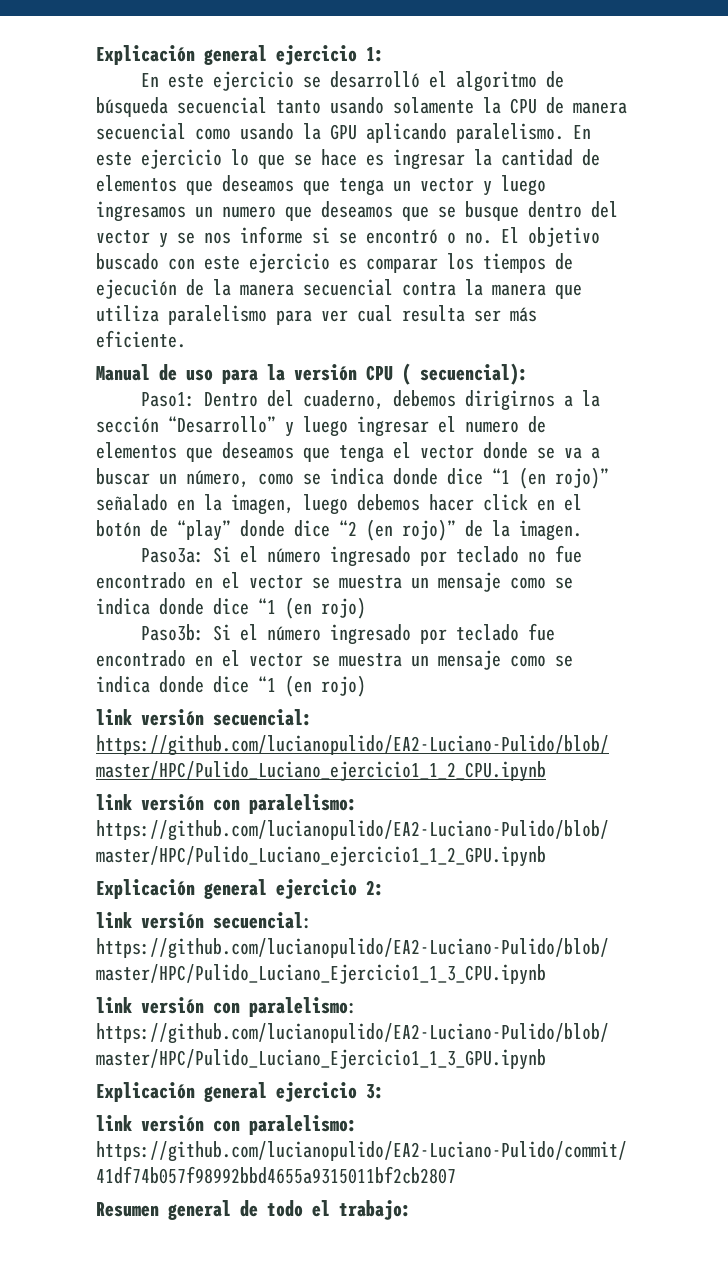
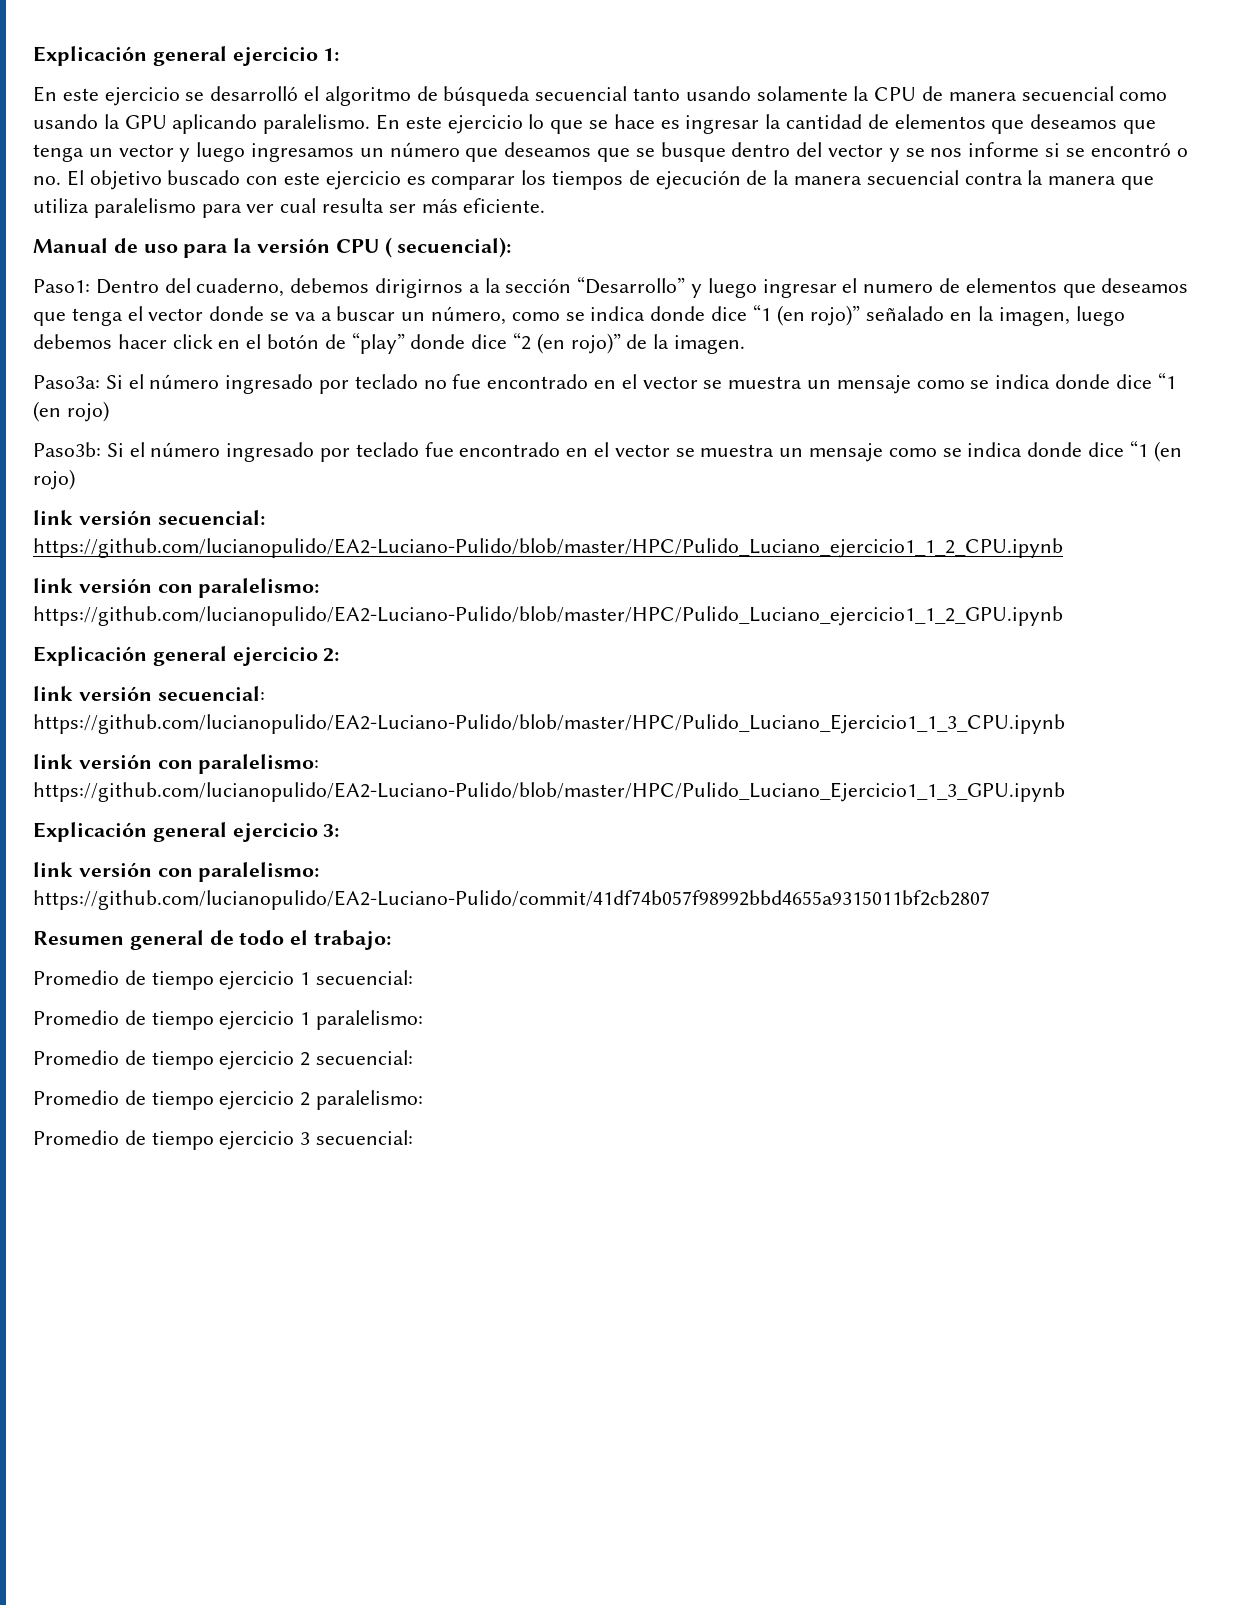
[222,206,276,218] numero -> [389,142,460,157] número
(411, 1210) none -> [33,970,414,990] [33,1010,424,1030] [33,1050,414,1070] [33,1090,424,1110] [33,1130,414,1150] // Promedio de tiempo ejercicio 1 secuencial: // Promedio de tiempo ejercicio 1 paralelismo: // Promedio de tiempo ejercicio 2 secuencial: // Promedio de tiempo ejercicio 2 paralelismo: // Promedio de tiempo ejercicio 3 secuencial:

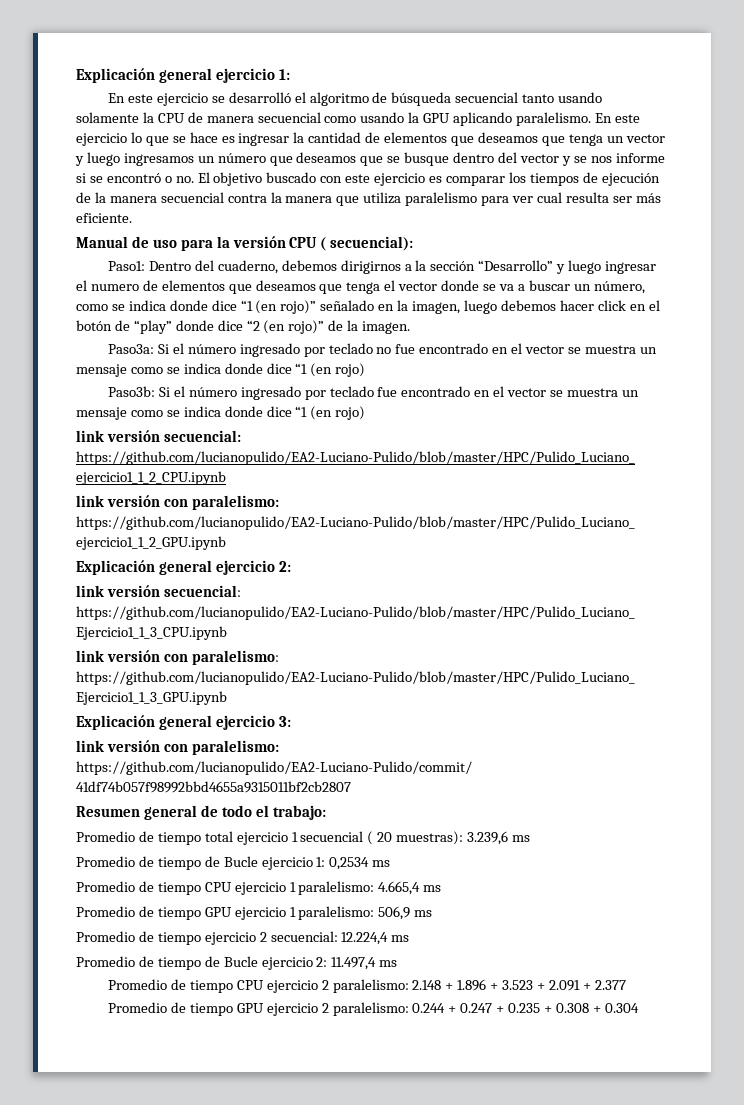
[219,970,414,990] [33,1010,424,1030] ejercicio 1 secuencial: // Promedio de tiempo ejercicio 1 paralelismo: -> [204,831,531,845] [76,856,391,870] [76,881,442,895] [76,906,433,920] total ejercicio 1 secuencial ( 20 muestras): 3.239,6 ms // Promedio de tiempo de Bucle ejercicio 1: 0,2534 ms // Promedio de tiempo CPU ejercicio 1 paralelismo: 4.665,4 ms // Promedio de tiempo GPU ejercicio 1 paralelismo: 506,9 ms
[33,1090,424,1110] [33,1130,414,1150] // Promedio de tiempo ejercicio 2 paralelismo: // Promedio de tiempo ejercicio 3 secuencial: -> [341,932,410,945] [76,956,398,970] [108,979,626,993] [108,1002,639,1016] 12.224,4 ms // Promedio de tiempo de Bucle ejercicio 2: 11.497,4 ms // Promedio de tiempo CPU ejercicio 2 paralelismo: 2.148 + 1.896 + 3.523 + 2.091 + 2.377 // Promedio de tiempo GPU ejercicio 2 paralelismo: 0.244 + 0.247 + 0.235 + 0.308 + 0.304

